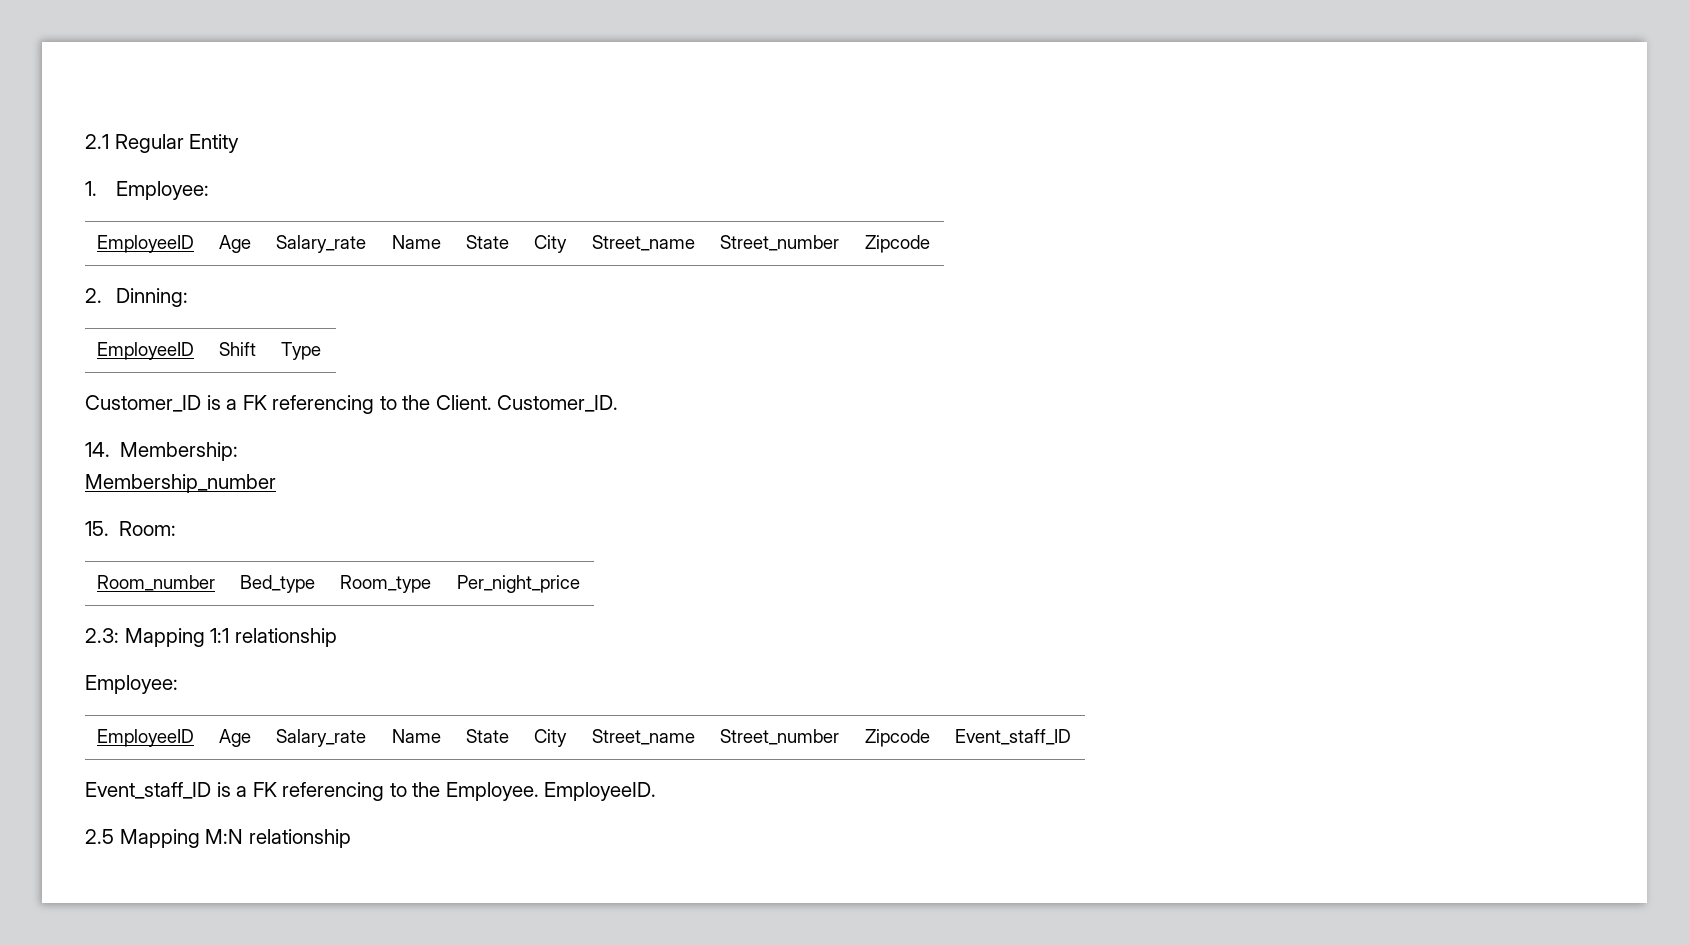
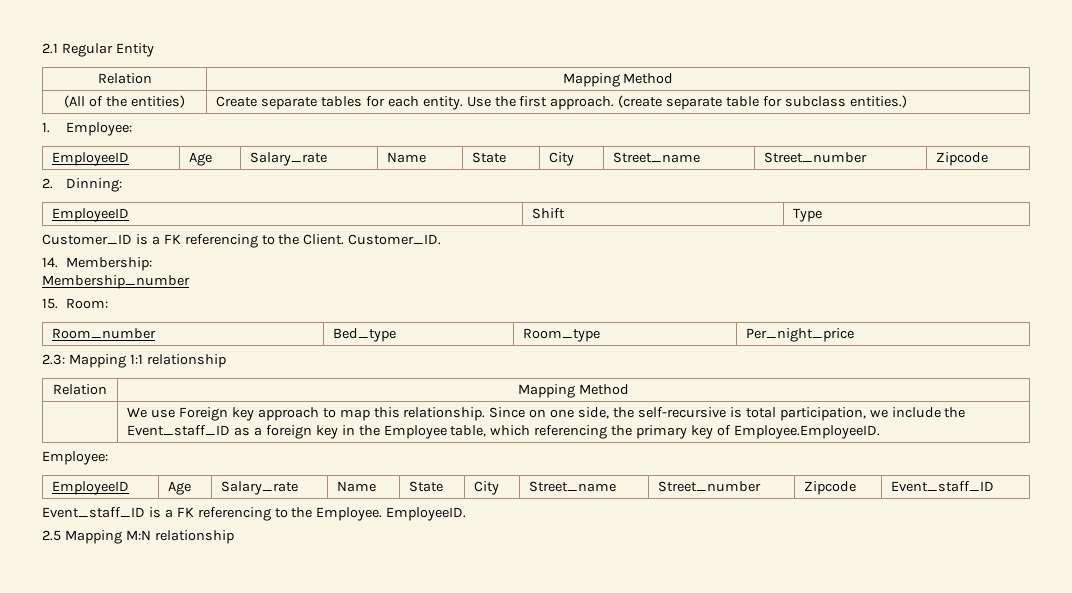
(240, 143) none -> [97,73,152,84] [562,73,674,87] [64,95,185,108] [216,95,907,110] // Relation | Mapping Method // (All of the entities) | Create separate tables for each entity. Use the first approach. (create separate table for subclass entities.)
(337, 637) none -> [53,384,107,395] [518,384,629,398] [127,407,966,421] [127,425,880,439] // Relation | Mapping Method // | We use Foreign key approach to map this relationship. Since on one side, the self-recursive is total participation, we include the Event_staff_ID as a foreign key in the Employee table, which referencing the primary key of Employee.EmployeeID.

